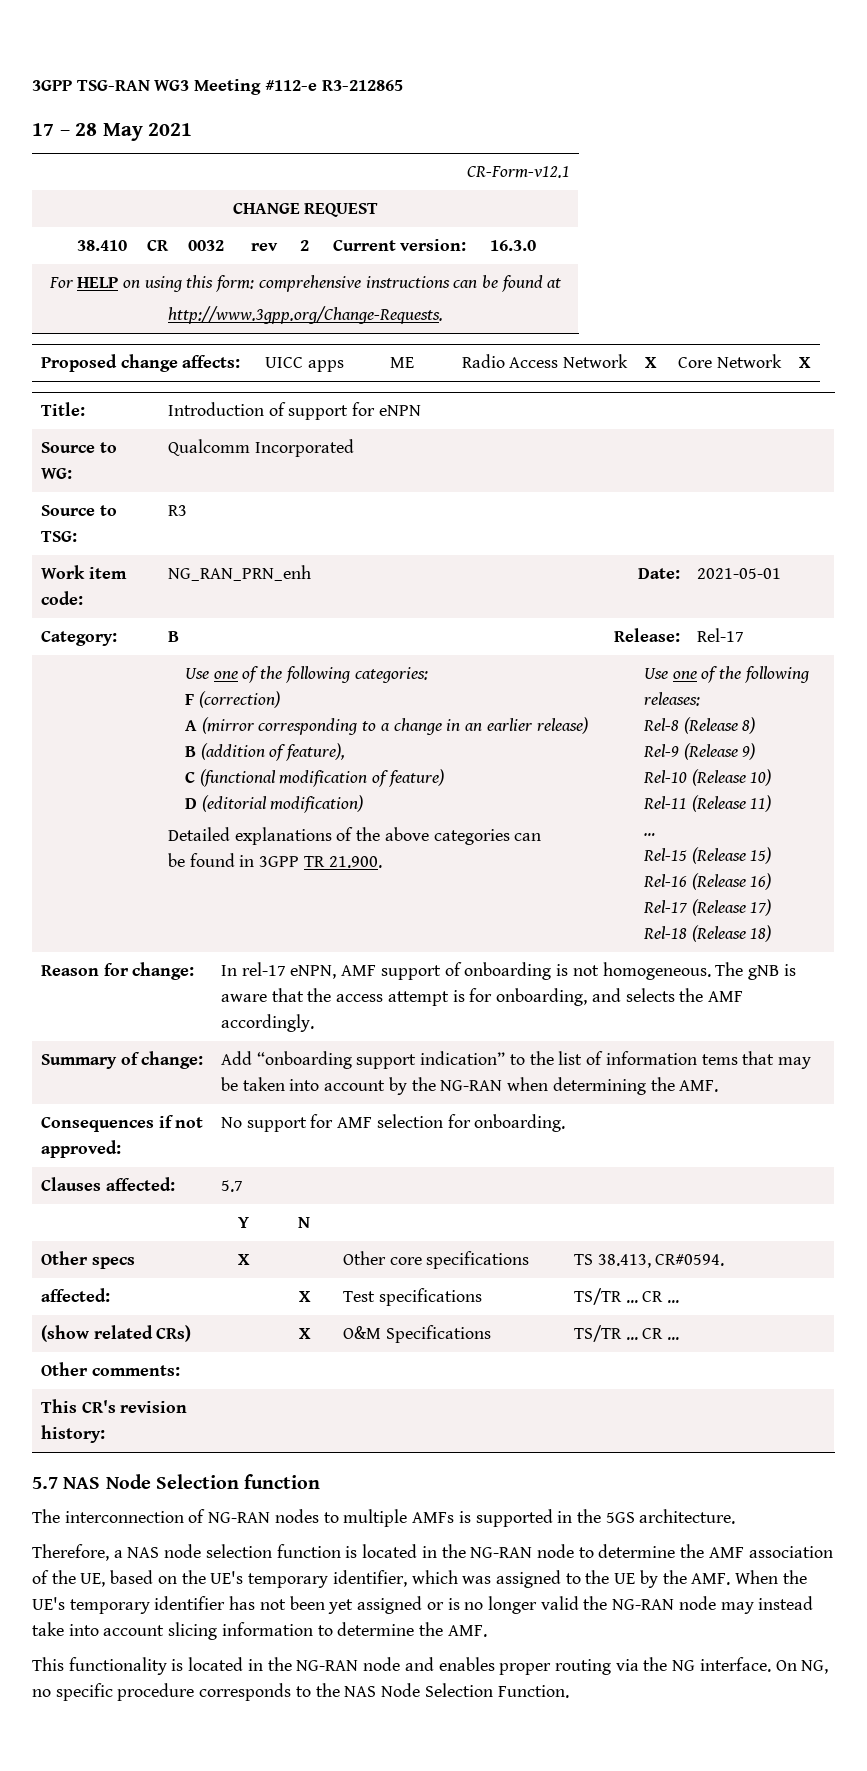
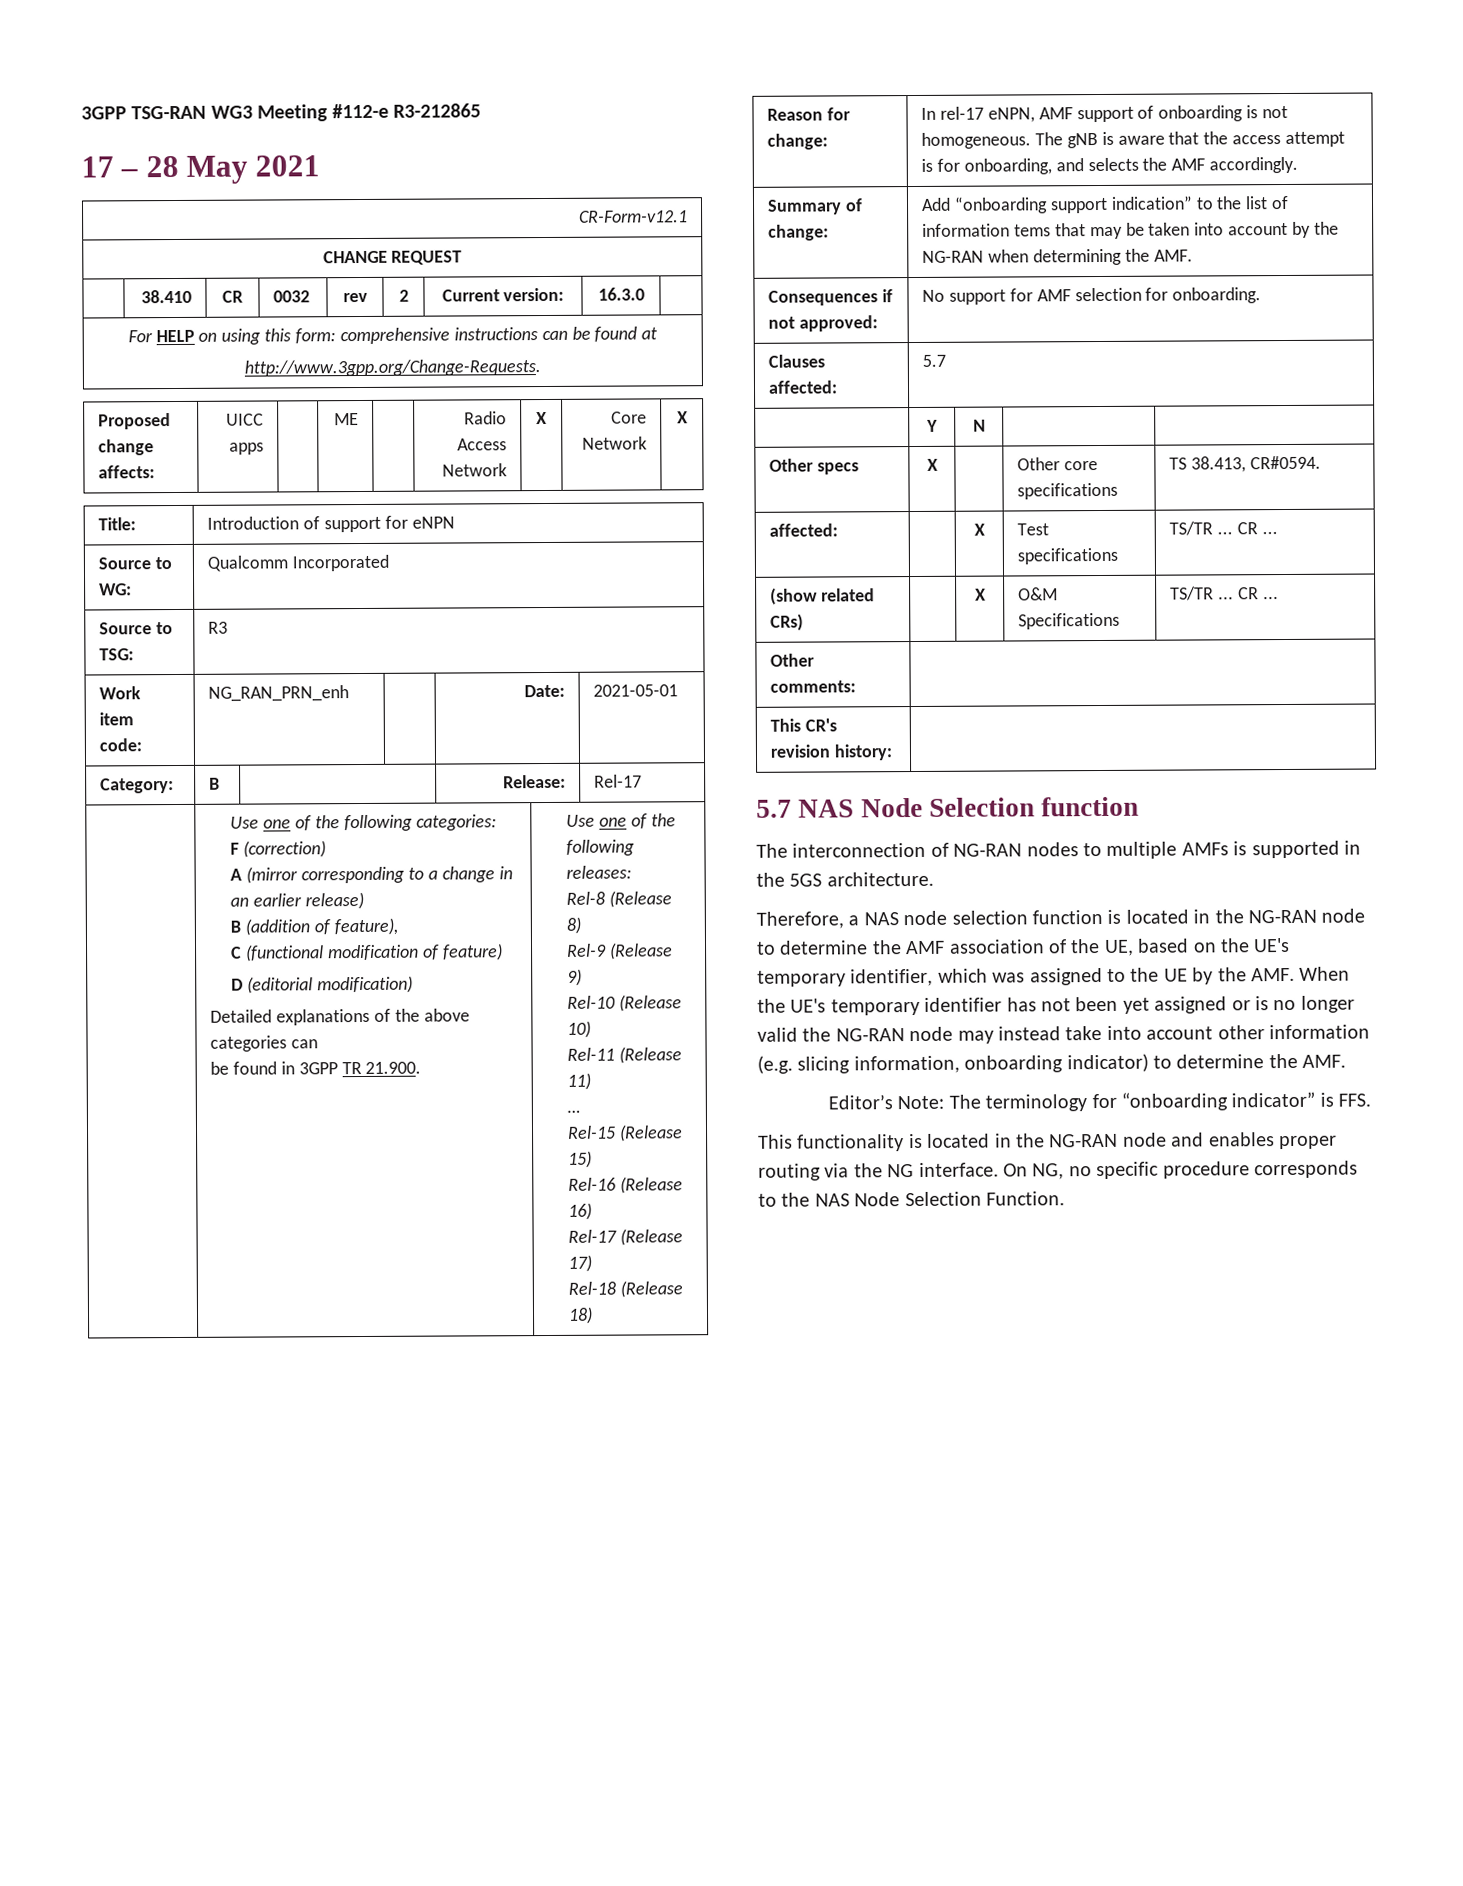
[168,1622,487,1640] slicing information to determine the AMF. -> [1217,1024,1370,1040] [757,1053,1347,1074] [827,1091,1372,1112] other information (e.g. slicing information, onboarding indicator) to determine the AMF. // Editor’s Note: The terminology for “onboarding indicator” is FFS.

